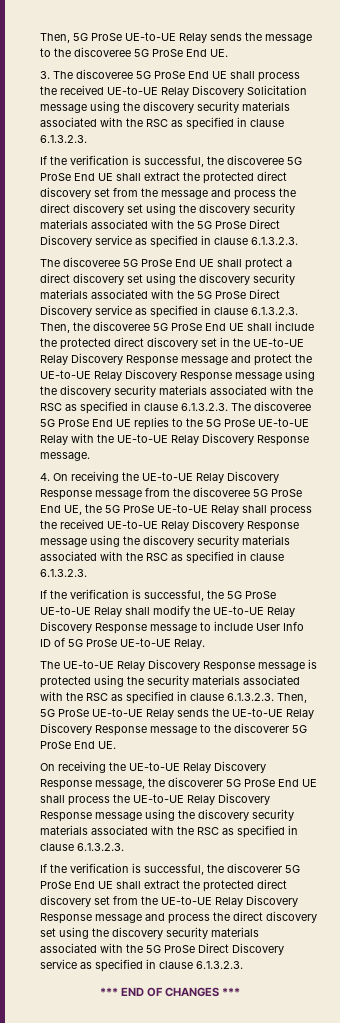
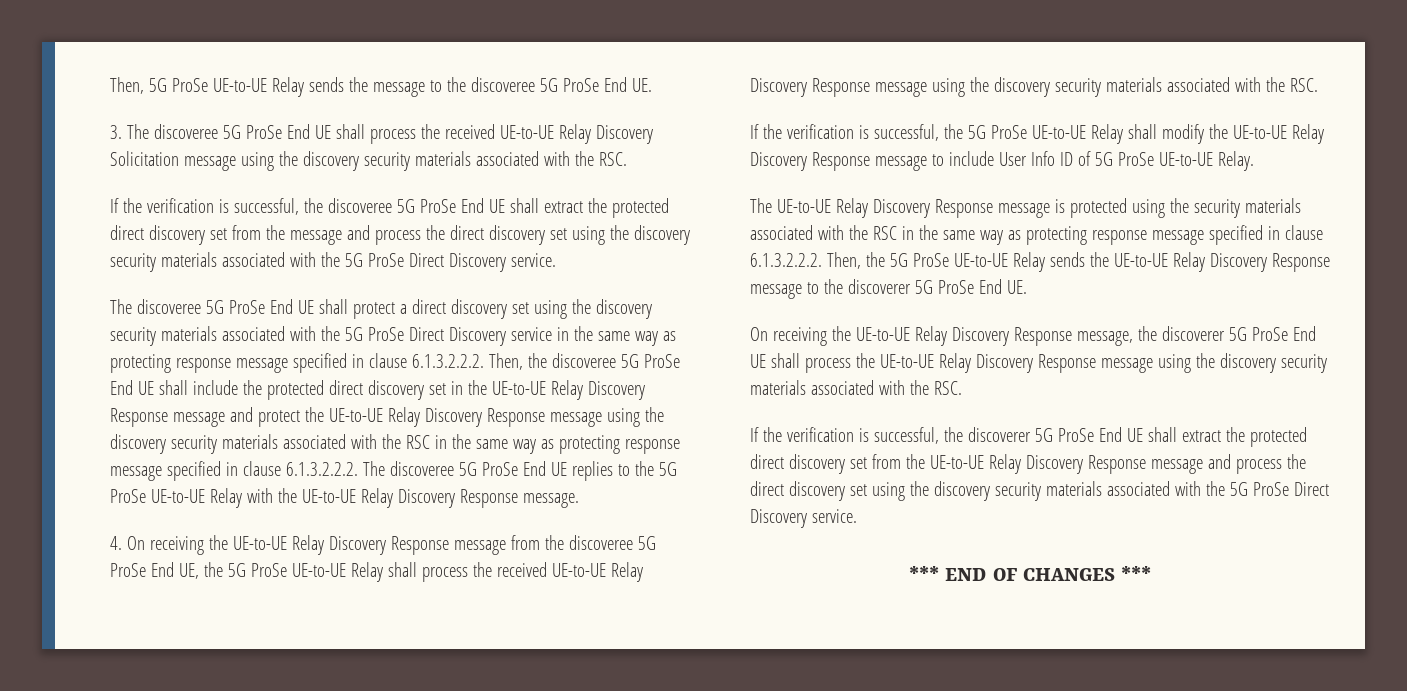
[145,117,284,130] [39,135,87,143] RSC as specified in clause 6.1.3.2.3. -> [599,152,628,166] RSC.
[94,235,298,248] service as specified in clause 6.1.3.2.3. -> [511,253,557,267] service.
[134,305,298,318] as specified in clause 6.1.3.2.3. -> [557,326,677,346] [110,353,485,373] in the same way as protecting response message specified in clause 6.1.3.2.2.2.
[64,401,228,414] as specified in clause 6.1.3.2.3. -> [435,434,681,454] [110,461,359,481] in the same way as protecting response message specified in clause 6.1.3.2.2.2.
[145,551,284,564] [39,569,87,577] RSC as specified in clause 6.1.3.2.3. -> [1290,78,1319,92] RSC.
[110,691,307,704] as specified in clause 6.1.3.2.3. Then, -> [902,225,1324,245] [750,252,886,269] in the same way as protecting response message specified in clause 6.1.3.2.2.2. Then, the
[196,825,298,838] [39,843,124,851] RSC as specified in clause 6.1.3.2.3. -> [934,381,963,395] RSC.
[39,959,243,972] service as specified in clause 6.1.3.2.3. -> [812,509,858,523] service.

